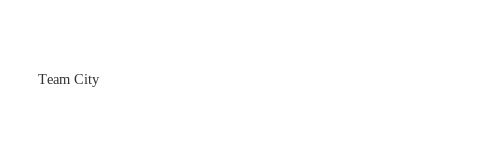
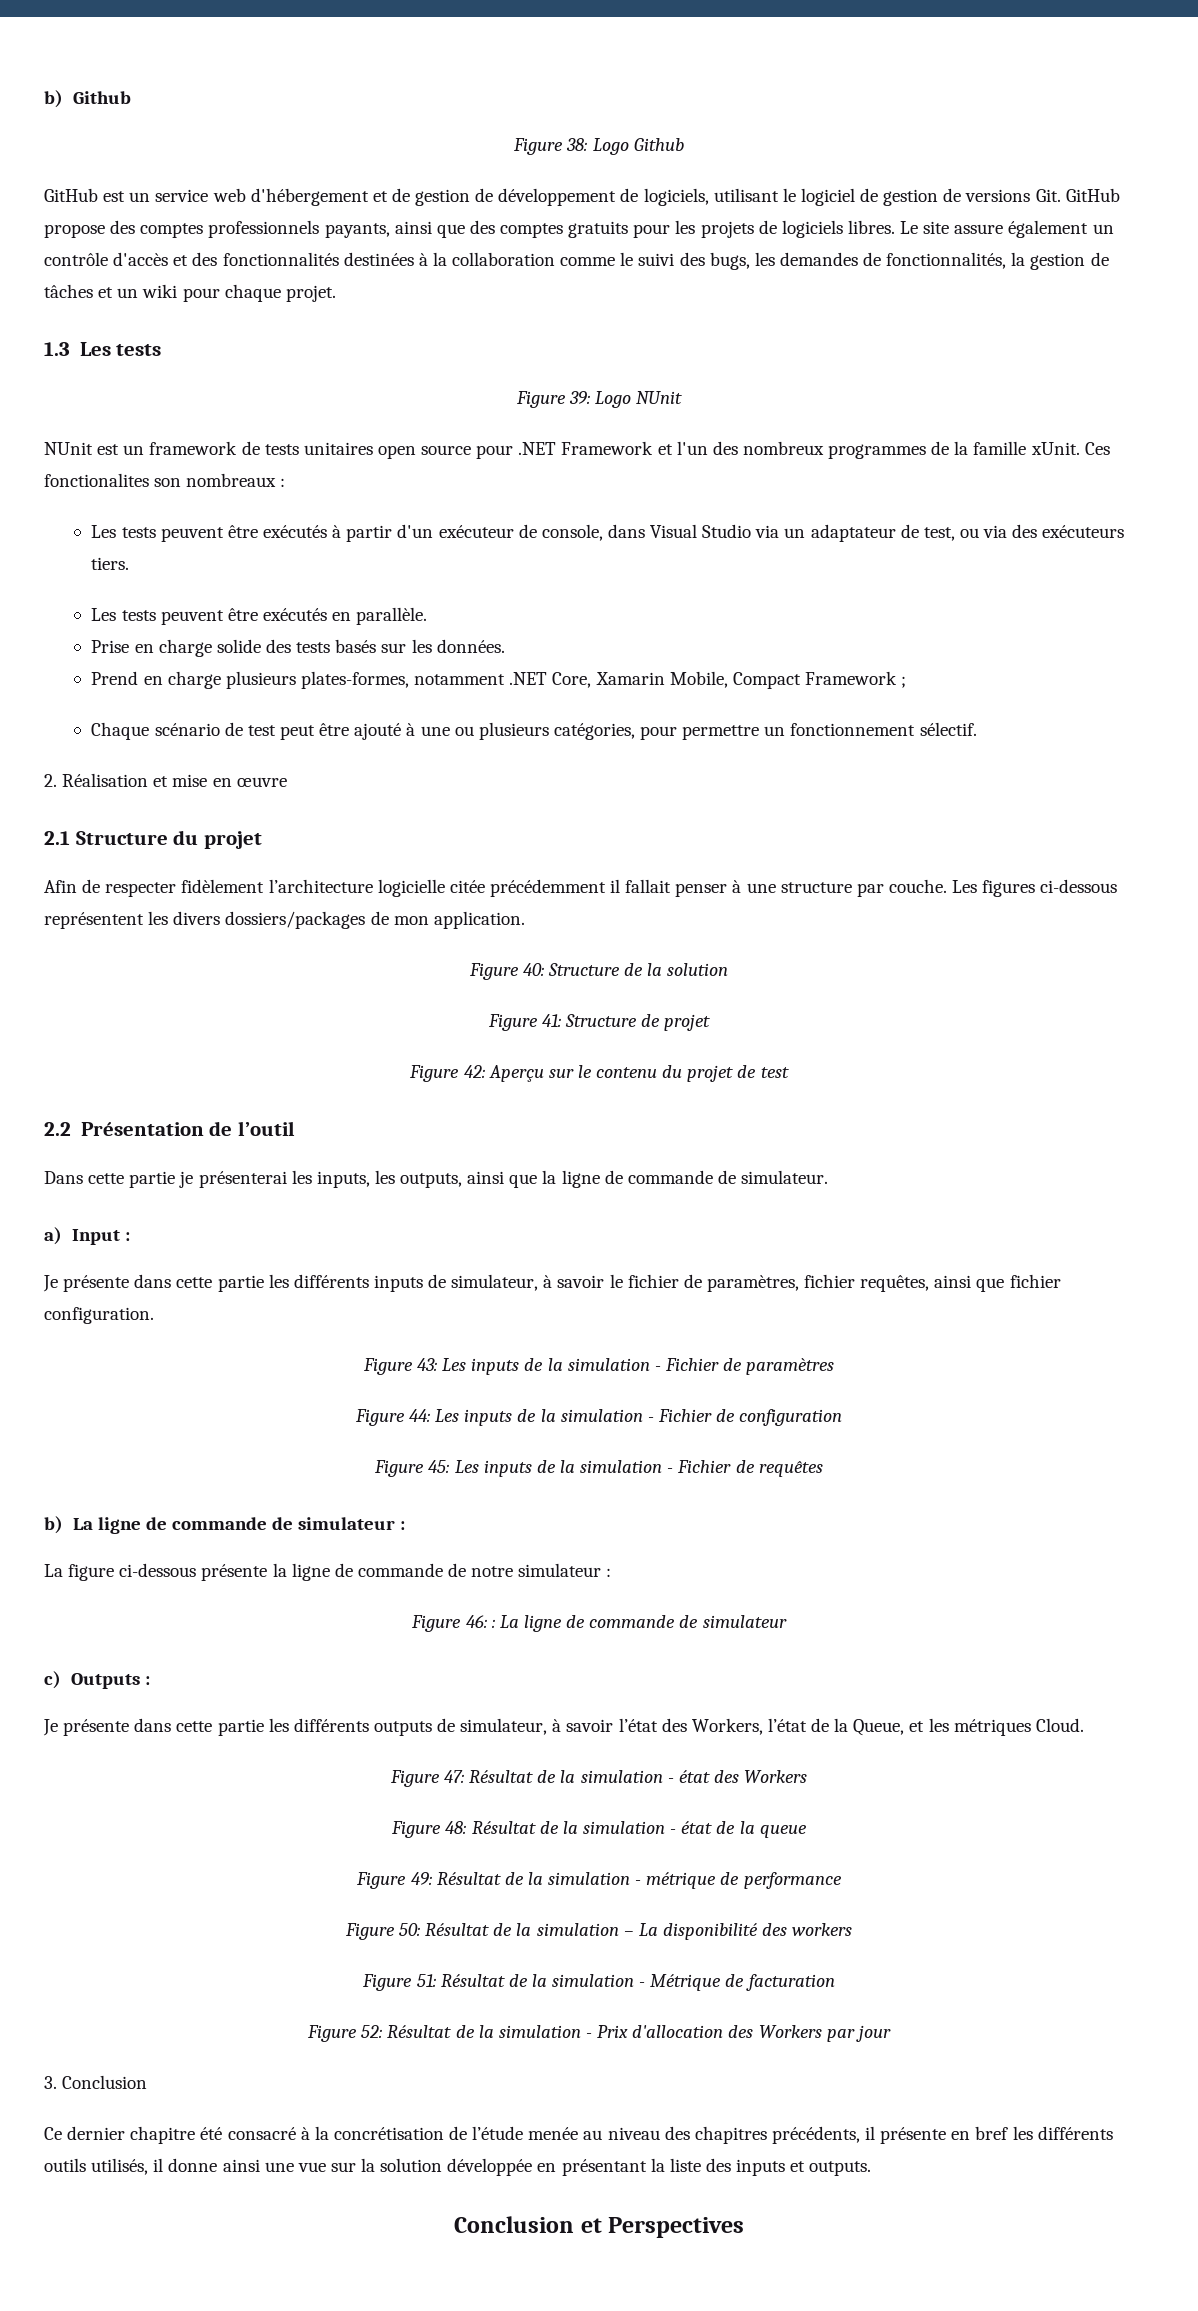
[38,74,100,87] Team City -> [44,90,131,108] [513,138,684,155] [44,188,1120,206] [44,220,1114,238] [44,252,1109,270] [44,284,336,302] [44,342,162,356] [515,391,683,408] [44,441,1110,459] [44,473,286,487] [91,524,1125,542] [91,557,130,570] [91,607,428,625] [91,639,505,657] [91,671,907,689] [91,722,977,740] [44,773,287,787] [44,830,262,849] [44,879,1118,897] [44,911,525,929] [468,963,729,980] [487,1014,711,1031] [409,1065,789,1082] [44,1121,295,1136] [44,1170,829,1188] [44,1227,130,1245] [43,1274,1061,1292] [44,1307,154,1324] [362,1358,835,1375] [354,1409,843,1426] [374,1460,823,1477] [44,1516,406,1534] [44,1563,612,1581] [411,1615,787,1632] [44,1671,150,1689] [43,1718,1084,1736] [389,1770,808,1787] [391,1821,807,1838] [356,1872,842,1889] [344,1923,853,1940] [362,1974,835,1991] [307,2025,891,2042] [44,2075,148,2089] [44,2126,1113,2144] [44,2158,872,2176] [454,2216,744,2238] b) Github // Figure 38: Logo Github // GitHub est un service web d'hébergement et de gestion de développement de logiciels, utilisant le logiciel de gestion de versions Git. GitHub propose des comptes professionnels payants, ainsi que des comptes gratuits pour les projets de logiciels libres. Le site assure également un contrôle d'accès et des fonctionnalités destinées à la collaboration comme le suivi des bugs, les demandes de fonctionnalités, la gestion de tâches et un wiki pour chaque projet. // 1.3 Les tests // Figure 39: Logo NUnit // NUnit est un framework de tests unitaires open source pour .NET Framework et l'un des nombreux programmes de la famille xUnit. Ces fonctionalites son nombreaux : // Les tests peuvent être exécutés à partir d'un exécuteur de console, dans Visual Studio via un adaptateur de test, ou via des exécuteurs tiers. // Les tests peuvent être exécutés en parallèle. // Prise en charge solide des tests basés sur les données. // Prend en charge plusieurs plates-formes, notamment .NET Core, Xamarin Mobile, Compact Framework ; // Chaque scénario de test peut être ajouté à une ou plusieurs catégories, pour permettre un fonctionnement sélectif. // 2. Réalisation et mise en œuvre // 2.1 Structure du projet // Afin de respecter fidèlement l’architecture logicielle citée précédemment il fallait penser à une structure par couche. Les figures ci-dessous représentent les divers dossiers/packages de mon application. // Figure 40: Structure de la solution // Figure 41: Structure de projet // Figure 42: Aperçu sur le contenu du projet de test // 2.2 Présentation de l’outil // Dans cette partie je présenterai les inputs, les outputs, ainsi que la ligne de commande de simulateur. // a) Input : // Je présente dans cette partie les différents inputs de simulateur, à savoir le fichier de paramètres, fichier requêtes, ainsi que fichier configuration. // Figure 43: Les inputs de la simulation - Fichier de paramètres // Figure 44: Les inputs de la simulation - Fichier de configuration // Figure 45: Les inputs de la simulation - Fichier de requêtes // b) La ligne de commande de simulateur : // La figure ci-dessous présente la ligne de commande de notre simulateur : // Figure 46: : La ligne de commande de simulateur // c) Outputs : // Je présente dans cette partie les différents outputs de simulateur, à savoir l’état des Workers, l’état de la Queue, et les métriques Cloud. // Figure 47: Résultat de la simulation - état des Workers // Figure 48: Résultat de la simulation - état de la queue // Figure 49: Résultat de la simulation - métrique de performance // Figure 50: Résultat de la simulation – La disponibilité des workers // Figure 51: Résultat de la simulation - Métrique de facturation // Figure 52: Résultat de la simulation - Prix d'allocation des Workers par jour // 3. Conclusion // Ce dernier chapitre été consacré à la concrétisation de l’étude menée au niveau des chapitres précédents, il présente en bref les différents outils utilisés, il donne ainsi une vue sur la solution développée en présentant la liste des inputs et outputs. // Conclusion et Perspectives

